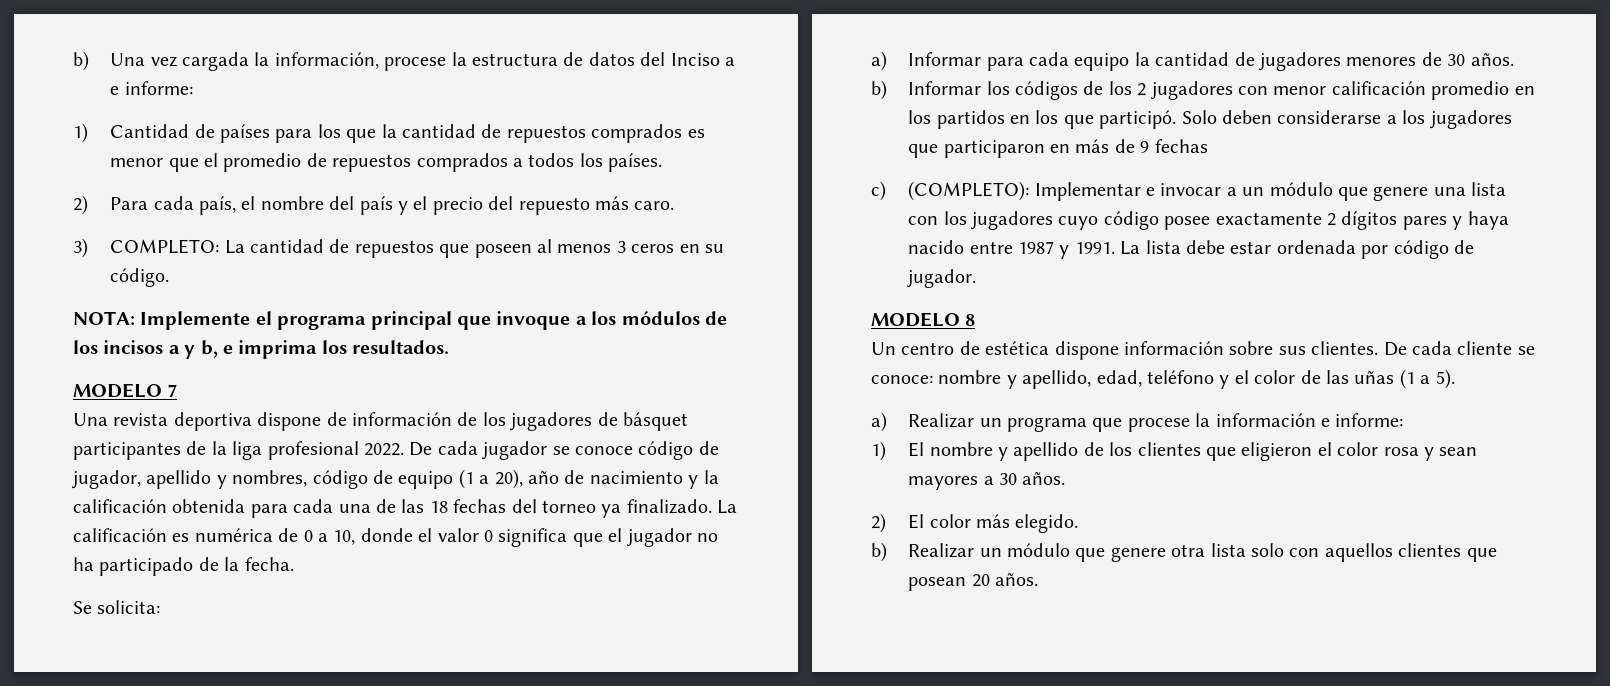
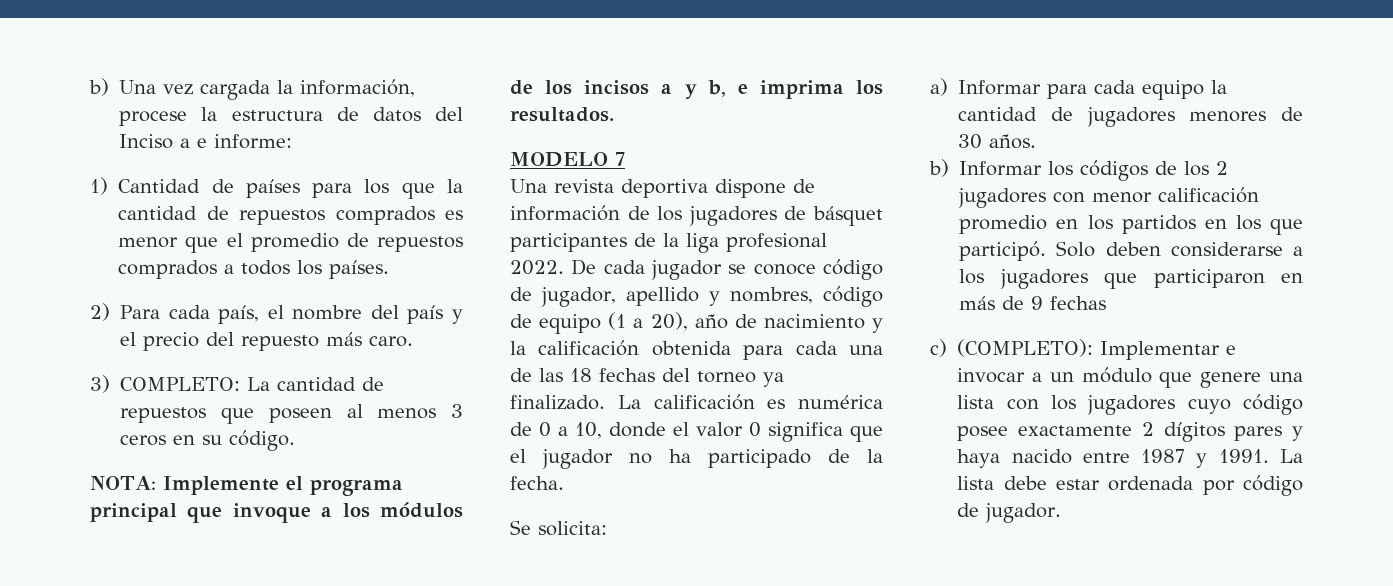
[871,312,976,327] [871,341,1535,360] [871,369,1455,389] [871,412,1404,432] [871,441,1478,461] [908,472,1066,490] [871,513,1079,533] [871,542,1497,562] [908,573,1039,591] // MODELO 8 // Un centro de estética dispone información sobre sus clientes. De cada cliente se conoce: nombre y apellido, edad, teléfono y el color de las uñas (1 a 5). // a) Realizar un programa que procese la información e informe: // 1) El nombre y apellido de los clientes que eligieron el color rosa y sean mayores a 30 años. // 2) El color más elegido. // b) Realizar un módulo que genere otra lista solo con aquellos clientes que posean 20 años. -> (1062, 513) none

